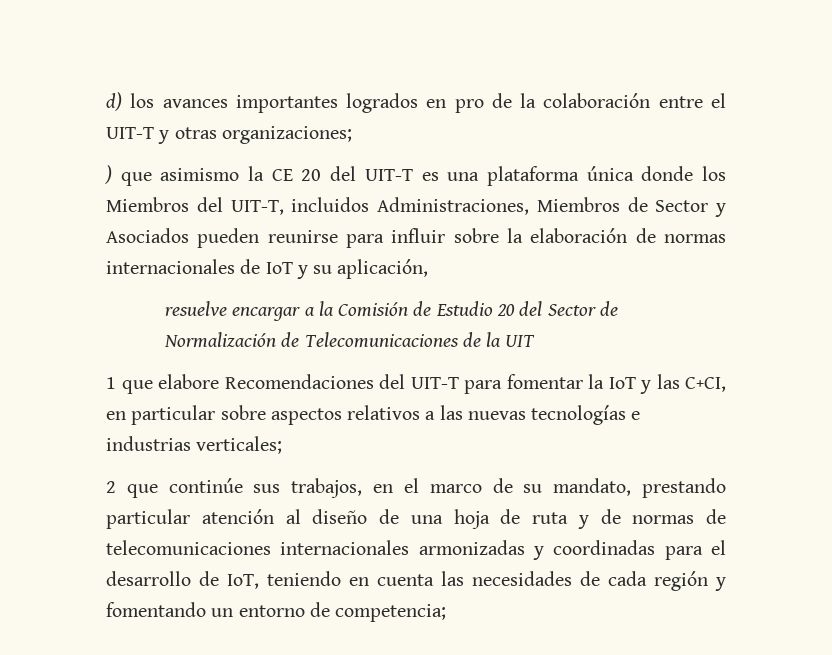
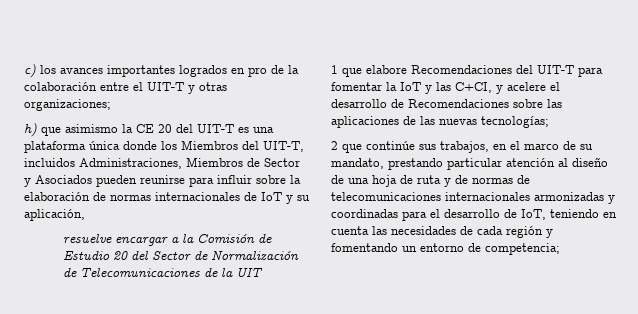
[106,92,122,111] d) -> [24,64,36,78] c)
[105,165,112,184] ) -> [24,123,37,137] h)
[106,405,641,425] [106,436,283,454] en particular sobre aspectos relativos a las nuevas tecnologías e industrias verticales; -> [496,82,560,94] [331,99,562,108] [331,116,549,128] y acelere el desarrollo de Recomendaciones sobre las aplicaciones de las nuevas tecnologías;

